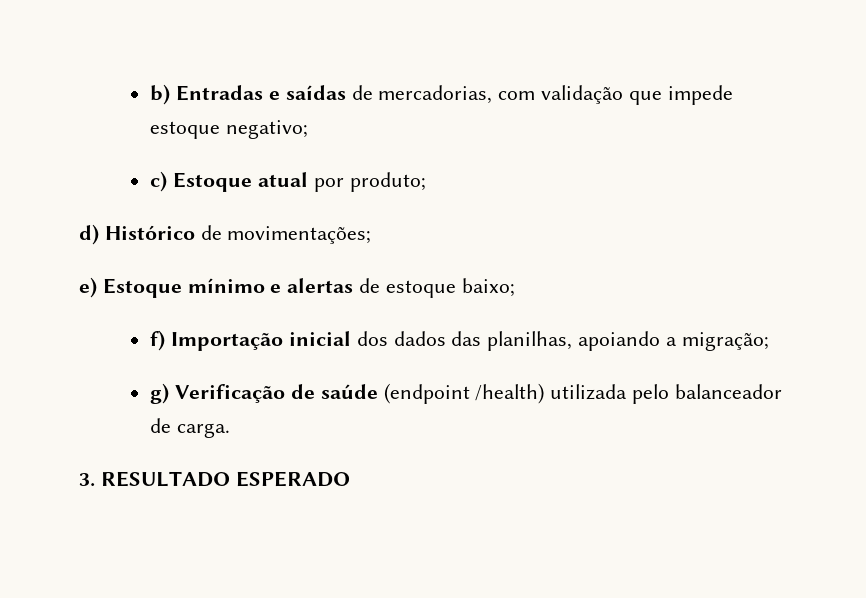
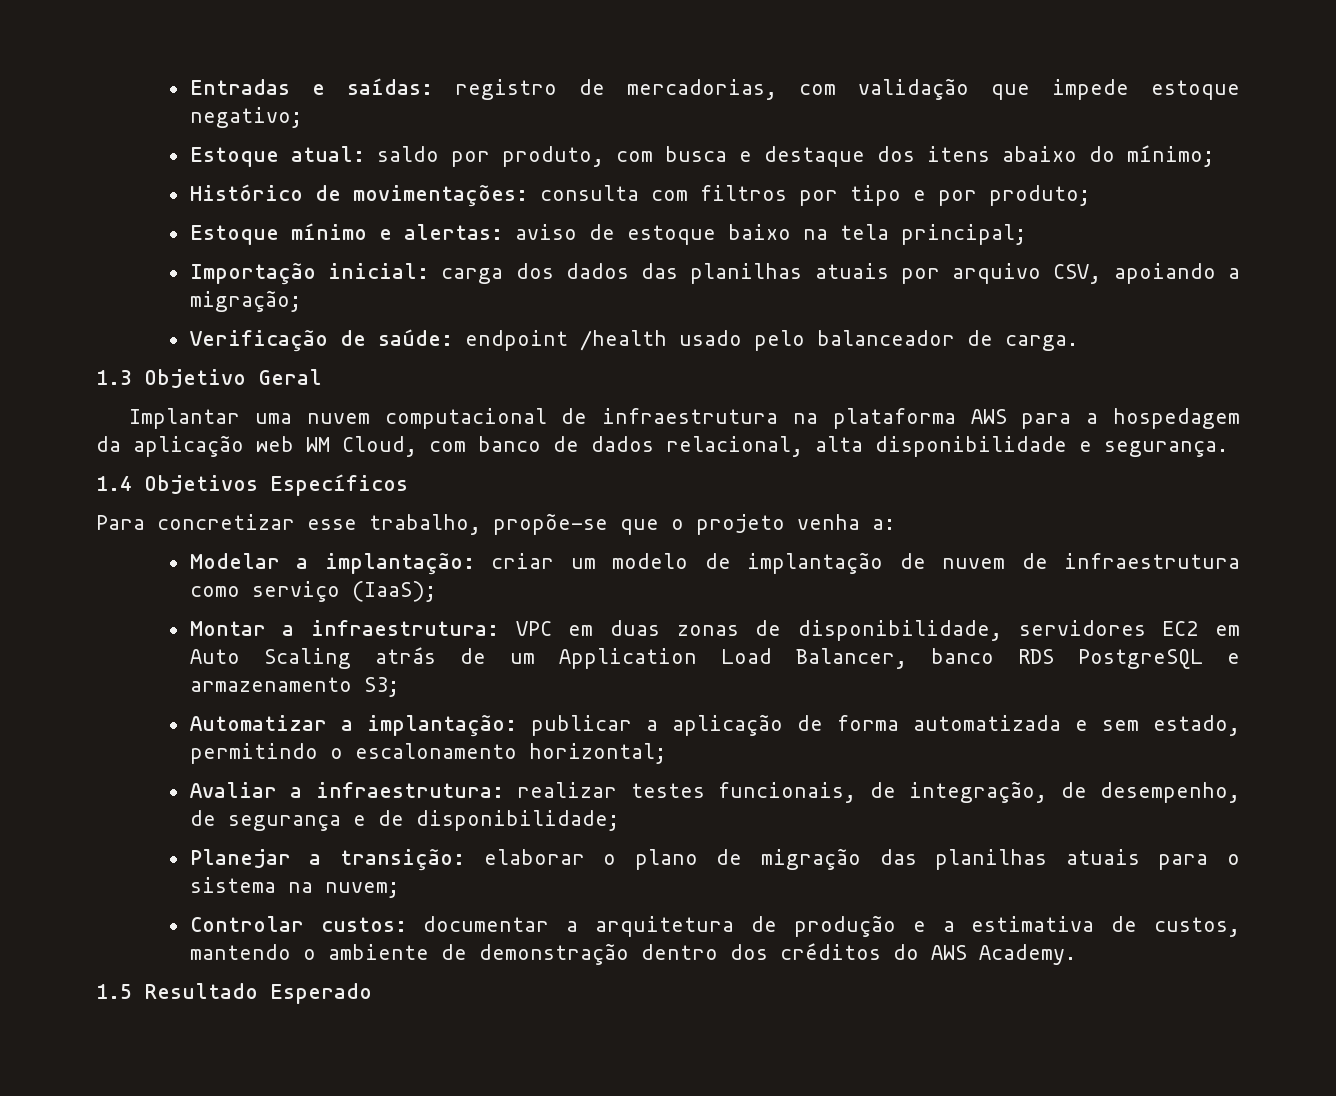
[150,84,171,105] b) -> (189, 87) none
[285,85,346,100] saídas -> [346,78,557,100] saídas: registro
[150,171,426,192] [79,224,372,245] [79,277,515,298] [150,330,573,351] c) Estoque atual por produto; // d) Histórico de movimentações; // e) Estoque mínimo e alertas de estoque baixo; // f) Importação inicial dos dados das planilhas, -> [189,145,1214,167] [189,184,1090,207] [189,223,1026,245] [189,263,1102,285] Estoque atual: saldo por produto, com busca e destaque dos itens abaixo do mínimo; // Histórico de movimentações: consulta com filtros por tipo e por produto; // Estoque mínimo e alertas: aviso de estoque baixo na tela principal; // Importação inicial: carga dos dados das planilhas atuais por arquivo CSV,
[150,383,170,404] g) -> (301, 301) none
[320,383,628,404] saúde (endpoint /health) utilizada -> [377,329,742,351] saúde: endpoint /health usado
[79,471,350,487] 3. RESULTADO ESPERADO -> [96,369,322,389] [129,408,1241,429] [96,435,1228,457] [96,474,408,496] [96,513,895,535] [189,552,1241,575] [189,581,436,602] [189,620,1240,641] [189,647,1240,669] [189,677,399,697] [189,714,1240,737] [189,743,666,764] [189,781,1241,803] [189,810,619,831] [189,848,1240,871] [189,877,399,898] [189,915,1240,937] [189,943,1076,965] [96,983,372,1004] 1.3 Objetivo Geral // Implantar uma nuvem computacional de infraestrutura na plataforma AWS para a hospedagem da aplicação web WM Cloud, com banco de dados relacional, alta disponibilidade e segurança. // 1.4 Objetivos Específicos // Para concretizar esse trabalho, propõe-se que o projeto venha a: // Modelar a implantação: criar um modelo de implantação de nuvem de infraestrutura como serviço (IaaS); // Montar a infraestrutura: VPC em duas zonas de disponibilidade, servidores EC2 em Auto Scaling atrás de um Application Load Balancer, banco RDS PostgreSQL e armazenamento S3; // Automatizar a implantação: publicar a aplicação de forma automatizada e sem estado, permitindo o escalonamento horizontal; // Avaliar a infraestrutura: realizar testes funcionais, de integração, de desempenho, de segurança e de disponibilidade; // Planejar a transição: elaborar o plano de migração das planilhas atuais para o sistema na nuvem; // Controlar custos: documentar a arquitetura de produção e a estimativa de custos, mantendo o ambiente de demonstração dentro dos créditos do AWS Academy. // 1.5 Resultado Esperado

